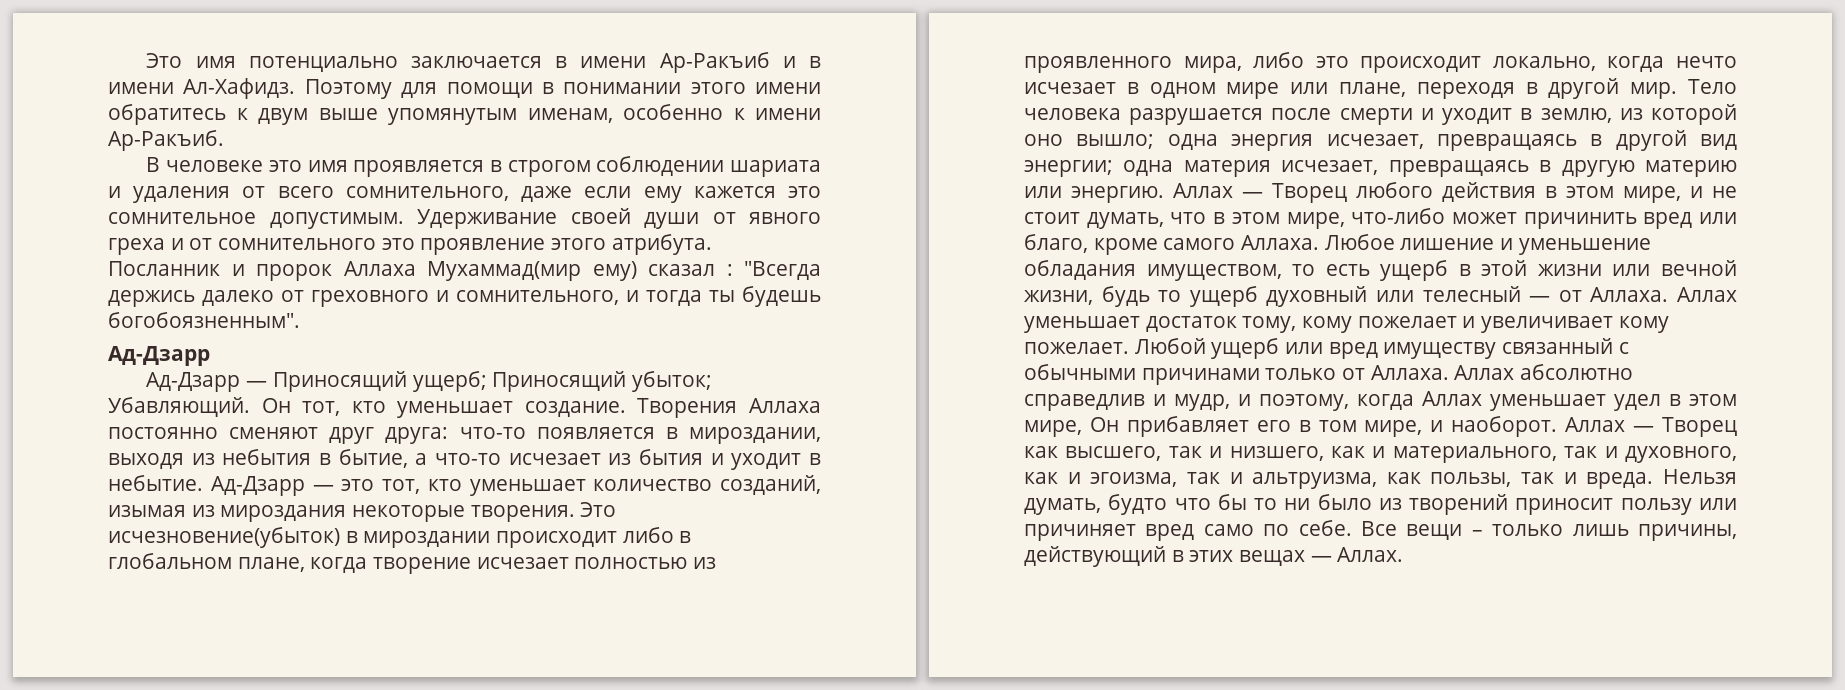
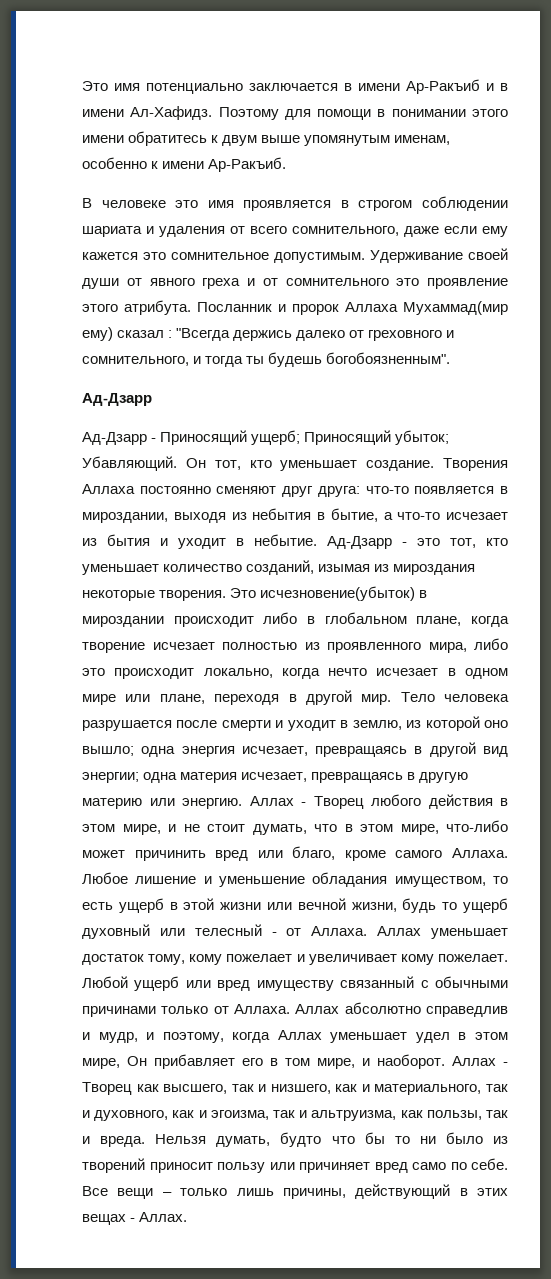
[246,381,268,387] — -> [151,438,157,442] -
[312,485,334,491] — -> [402,542,407,546] -
[1242,192,1263,198] — -> [301,802,306,806] -
[1529,296,1551,302] — -> [271,932,277,936] -
[1633,426,1655,432] — -> [503,1062,508,1066] -
[1310,556,1332,562] — -> [130,1218,136,1222] -

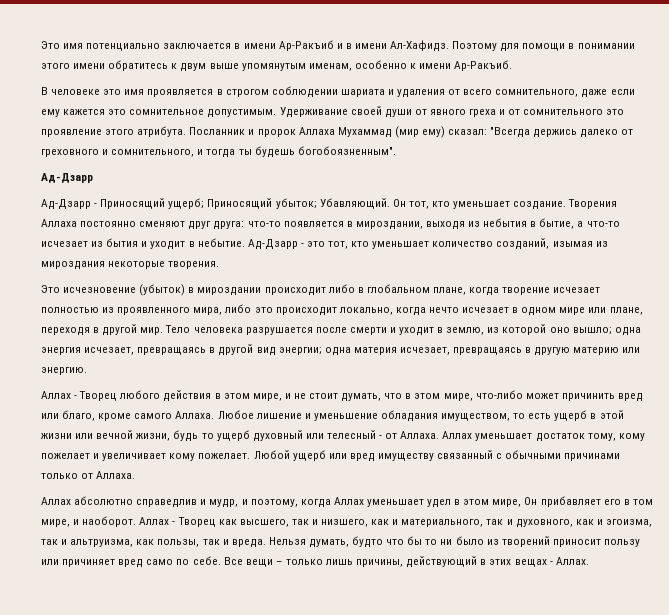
[403,301,508,315] [82,327,173,341] Мухаммад(мир ему) сказал : -> [337,126,488,138] Мухаммад (мир ему) сказал:
[230,586,416,601] Это исчезновение(убыток) -> [41,284,186,296] // Это исчезновение (убыток)
(242, 803) none -> (87, 371) //
(290, 1009) none -> (136, 475) //

